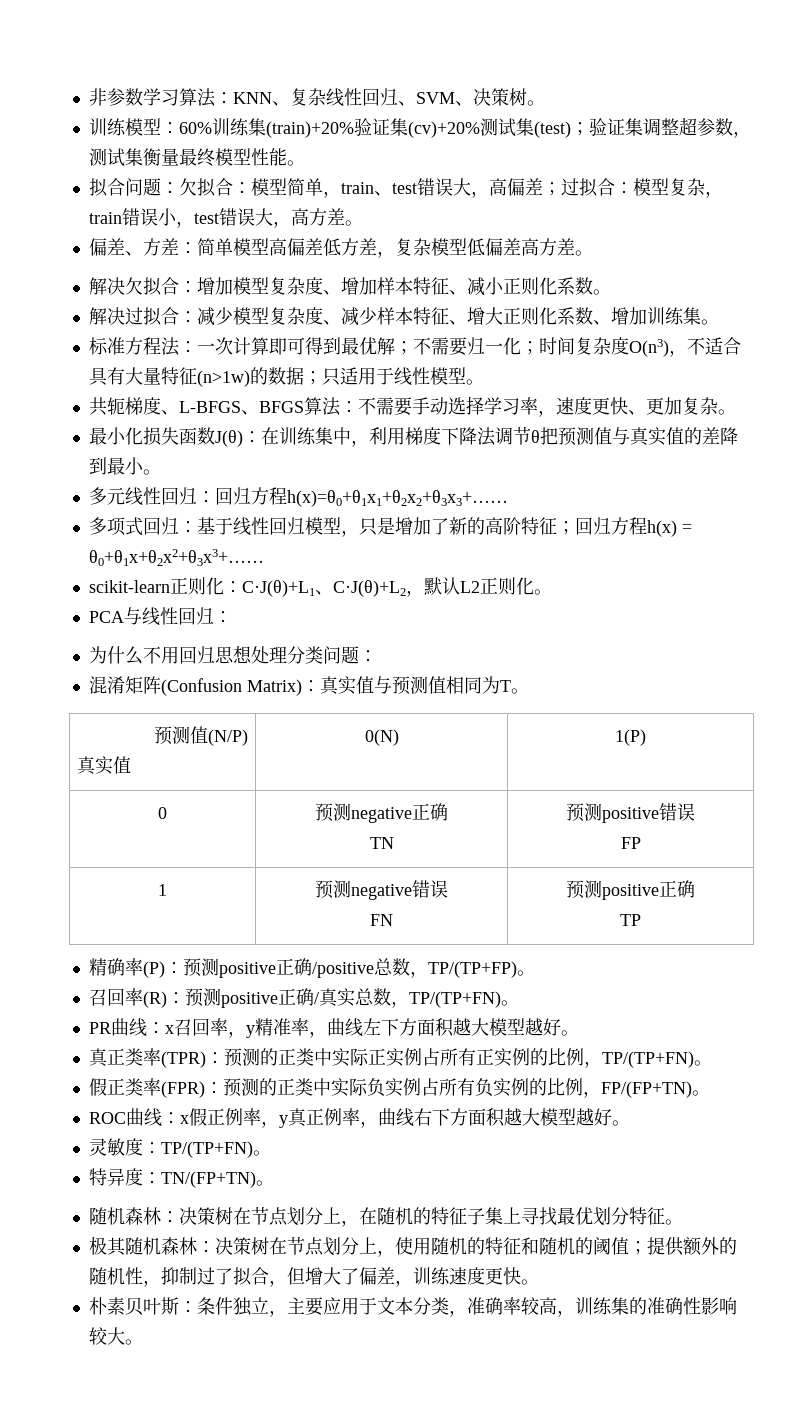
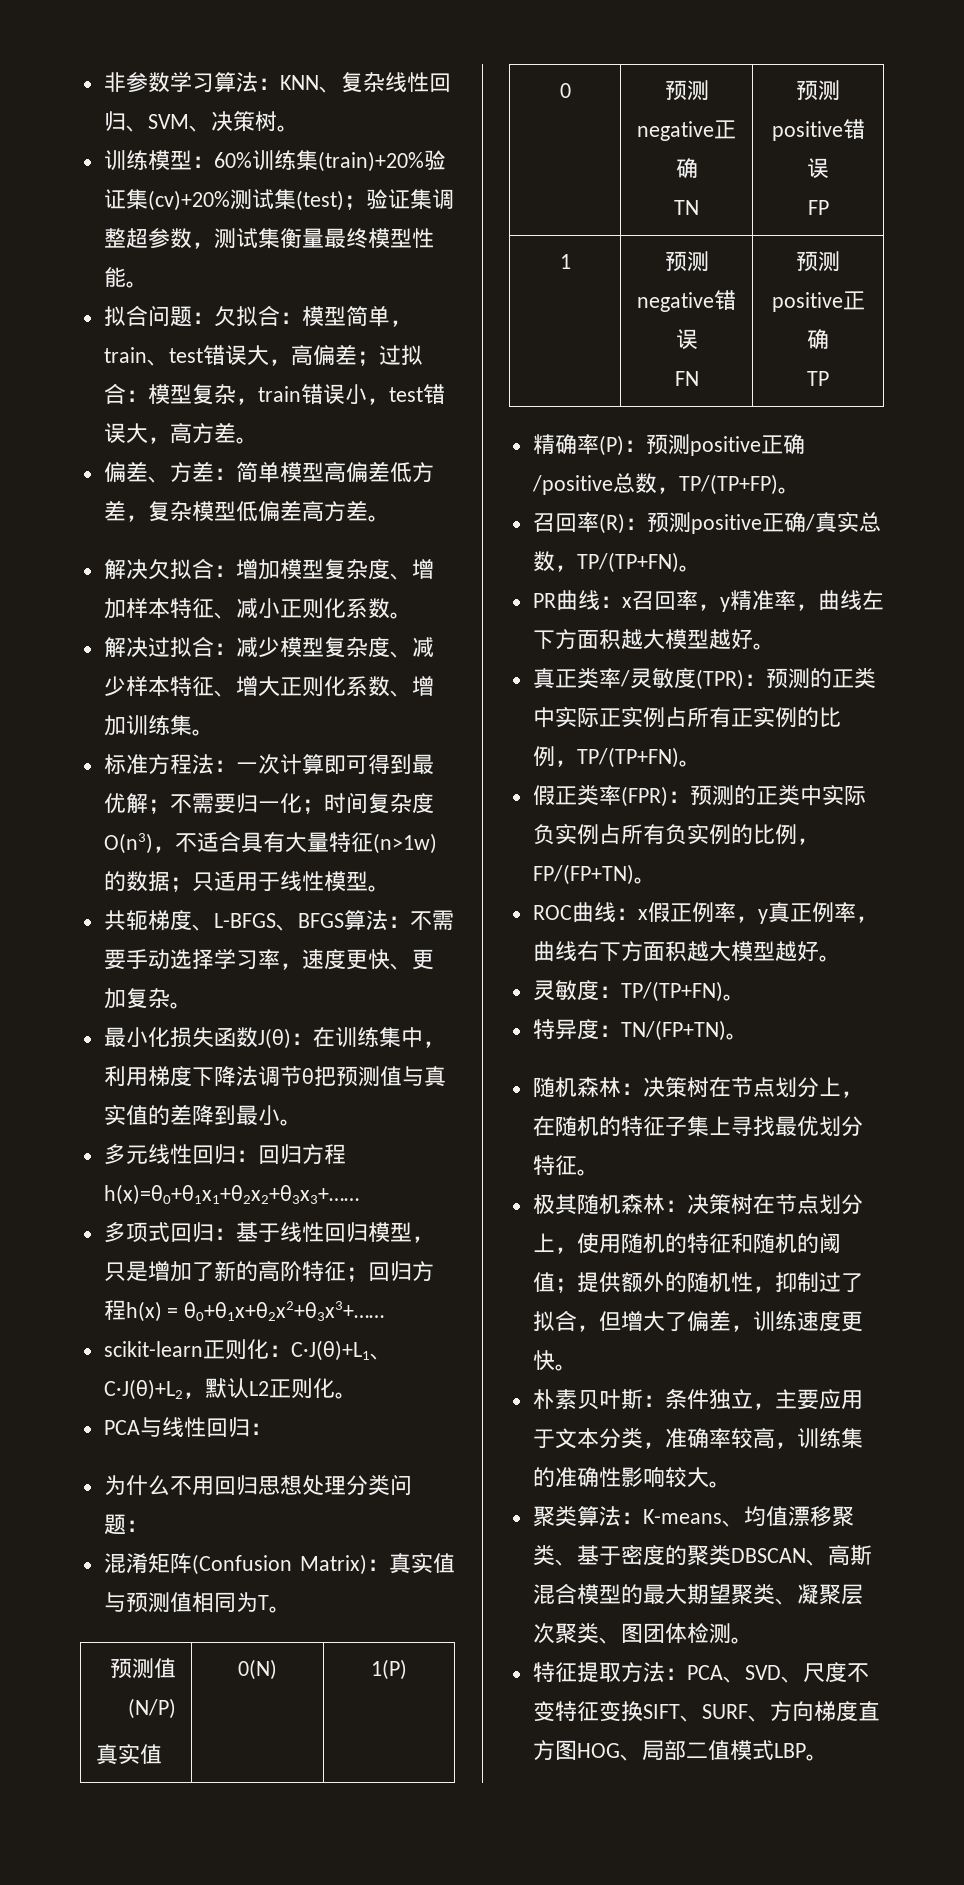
(161, 1057) none -> [619,668,696,689] /灵敏度
(143, 1342) none -> [532,1506,854,1527] [532,1545,872,1566] [532,1583,863,1605] [532,1623,753,1644] [532,1662,869,1683] [532,1701,880,1722] [532,1740,828,1761] // 聚类算法：K-means、均值漂移聚类、基于密度的聚类DBSCAN、高斯混合模型的最大期望聚类、凝聚层次聚类、图团体检测。 // 特征提取方法：PCA、SVD、尺度不变特征变换SIFT、SURF、方向梯度直方图HOG、局部二值模式LBP。

